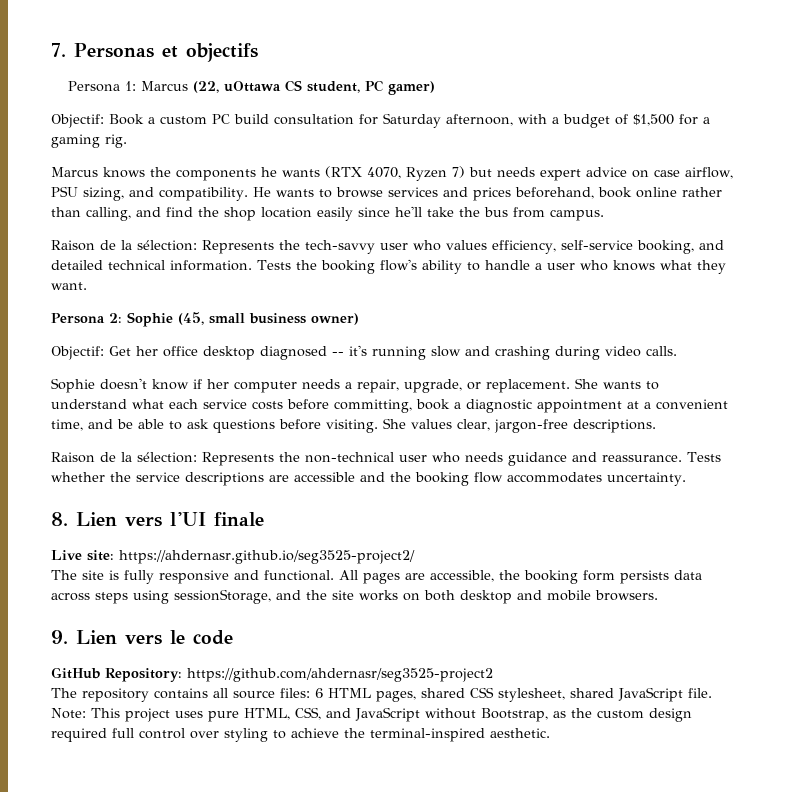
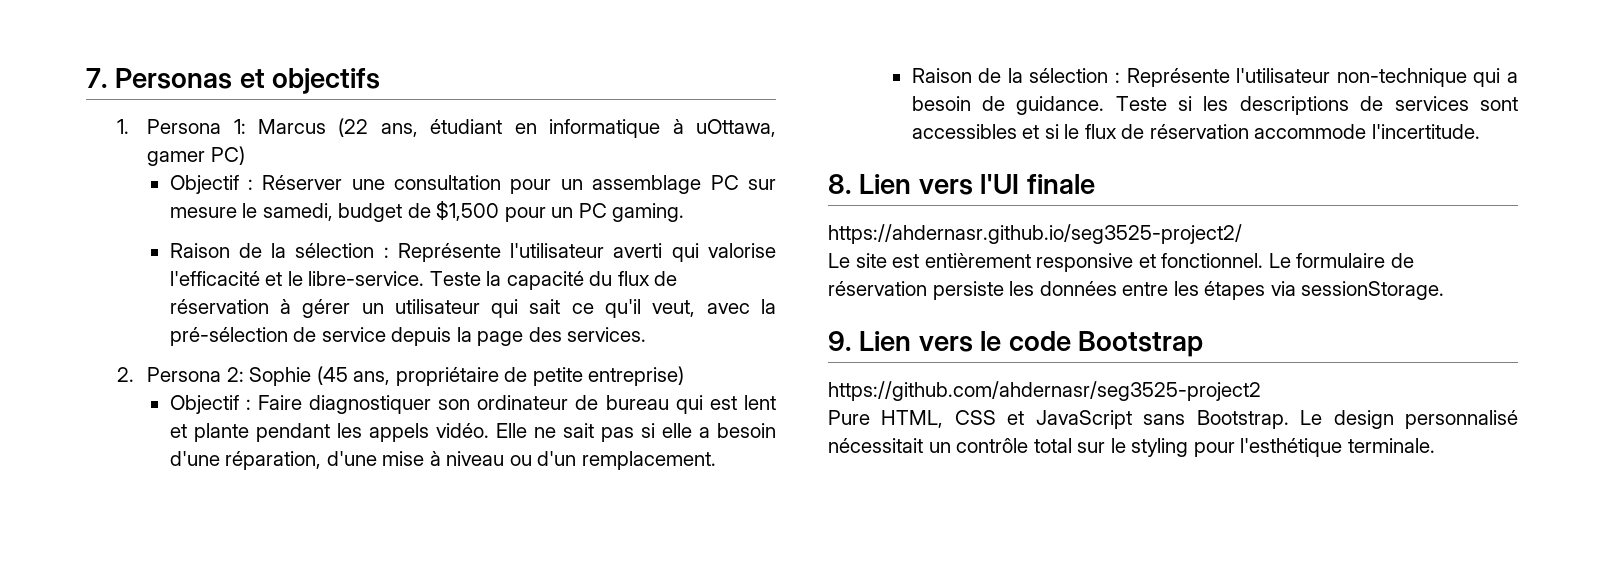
(258, 52) none -> [116,119,129,134] 1.
[192,80,435,95] [51,113,710,128] [51,134,127,148] [51,166,733,181] [51,186,722,201] [51,206,604,221] [51,240,724,254] [51,259,726,274] [51,282,87,290] [51,312,359,327] [51,345,677,360] [51,378,659,393] [51,399,728,413] [51,418,656,433] [51,452,721,466] [51,472,686,486] (22, uOttawa CS student, PC gamer) // Objectif: Book a custom PC build consultation for Saturday afternoon, with a budget of $1,500 for a gaming rig. // Marcus knows the components he wants (RTX 4070, Ryzen 7) but needs expert advice on case airflow, PSU sizing, and compatibility. He wants to browse services and prices beforehand, book online rather than calling, and find the shop location easily since he'll take the bus from campus. // Raison de la sélection: Represents the tech-savvy user who values efficiency, self-service booking, and detailed technical information. Tests the booking flow's ability to handle a user who knows what they want. // Persona 2: Sophie (45, small business owner) // Objectif: Get her office desktop diagnosed -- it's running slow and crashing during video calls. // Sophie doesn't know if her computer needs a repair, upgrade, or replacement. She wants to understand what each service costs before committing, book a diagnostic appointment at a convenient time, and be able to ask questions before visiting. She values clear, jargon-free descriptions. // Raison de la sélection: Represents the non-technical user who needs guidance and reassurance. Tests whether the service descriptions are accessible and the booking flow accommodates uncertainty. -> [338,118,777,138] [147,146,245,166] [169,175,777,194] [169,200,685,222] [169,243,777,262] [169,271,678,290] [169,299,777,318] [169,327,647,346] [116,366,685,386] [169,395,776,414] [169,423,777,442] [169,451,716,470] [911,68,1518,87] [911,96,1518,115] [911,124,1480,139] (22 ans, étudiant en informatique à uOttawa, gamer PC) // Objectif : Réserver une consultation pour un assemblage PC sur mesure le samedi, budget de $1,500 pour un PC gaming. // Raison de la sélection : Représente l'utilisateur averti qui valorise l'efficacité et le libre-service. Teste la capacité du flux de réservation à gérer un utilisateur qui sait ce qu'il veut, avec la pré-sélection de service depuis la page des services. // 2. Persona 2: Sophie (45 ans, propriétaire de petite entreprise) // Objectif : Faire diagnostiquer son ordinateur de bureau qui est lent et plante pendant les appels vidéo. Elle ne sait pas si elle a besoin d'une réparation, d'une mise à niveau ou d'un remplacement. // Raison de la sélection : Représente l'utilisateur non-technique qui a besoin de guidance. Teste si les descriptions de services sont accessibles et si le flux de réservation accommode l'incertitude.
[51,550,114,561] Live site: -> (1095, 184) none
[51,570,702,584] [51,589,658,604] The site is fully responsive and functional. All pages are accessible, the booking form persists data across steps using sessionStorage, and the site works on both desktop and mobile browsers. -> [828,253,1414,272] [828,281,1445,300] Le site est entièrement responsive et fonctionnel. Le formulaire de réservation persiste les données entre les étapes via sessionStorage.
[51,667,182,682] // GitHub Repository: -> [1078,331,1204,357] Bootstrap //
[51,687,712,702] [51,707,692,722] [51,728,550,742] The repository contains all source files: 6 HTML pages, shared CSS stylesheet, shared JavaScript file. Note: This project uses pure HTML, CSS, and JavaScript without Bootstrap, as the custom design required full control over styling to achieve the terminal-inspired aesthetic. -> [828,410,1518,429] [828,438,1435,457] Pure HTML, CSS et JavaScript sans Bootstrap. Le design personnalisé nécessitait un contrôle total sur le styling pour l'esthétique terminale.

